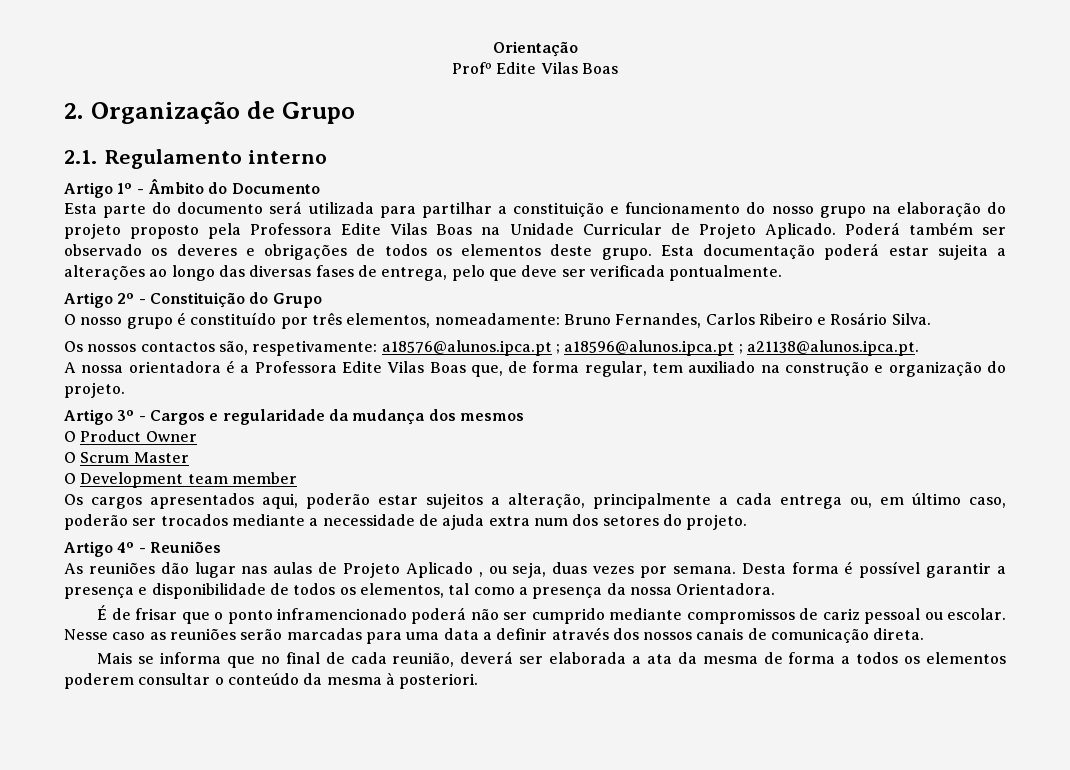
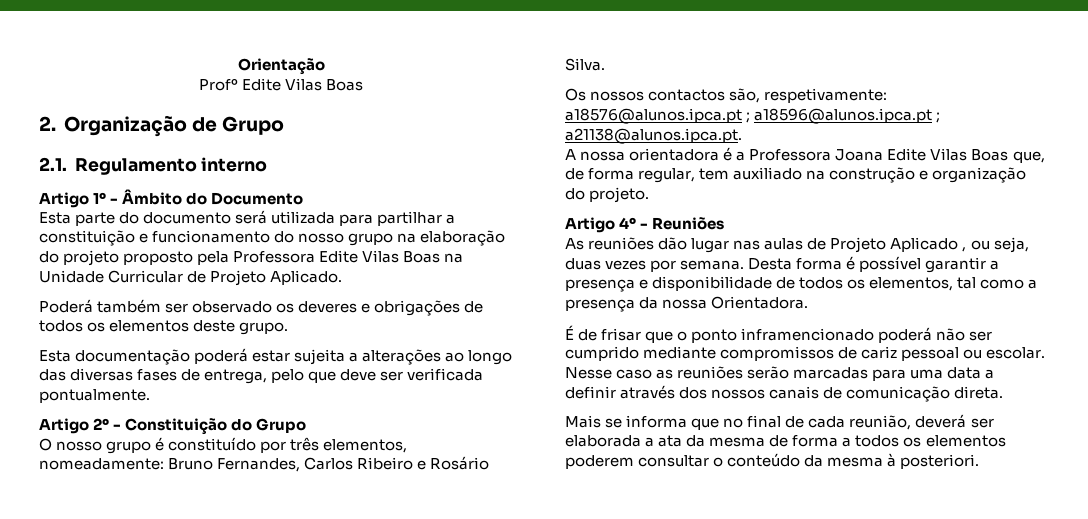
(836, 231) none -> (343, 277) //
(652, 254) none -> (289, 328) //
(337, 367) none -> [835,149,884,161] Joana
[64,409,524,425] [64,430,197,442] [64,452,189,463] [64,472,297,488] [64,493,1006,509] [64,514,748,530] // Artigo 3º - Cargos e regularidade da mudança dos mesmos // O Product Owner // O Scrum Master // O Development team member // Os cargos apresentados aqui, poderão estar sujeitos a alteração, principalmente a cada entrega ou, em último caso, poderão ser trocados mediante a necessidade de ajuda extra num dos setores do projeto. -> (650, 195) none

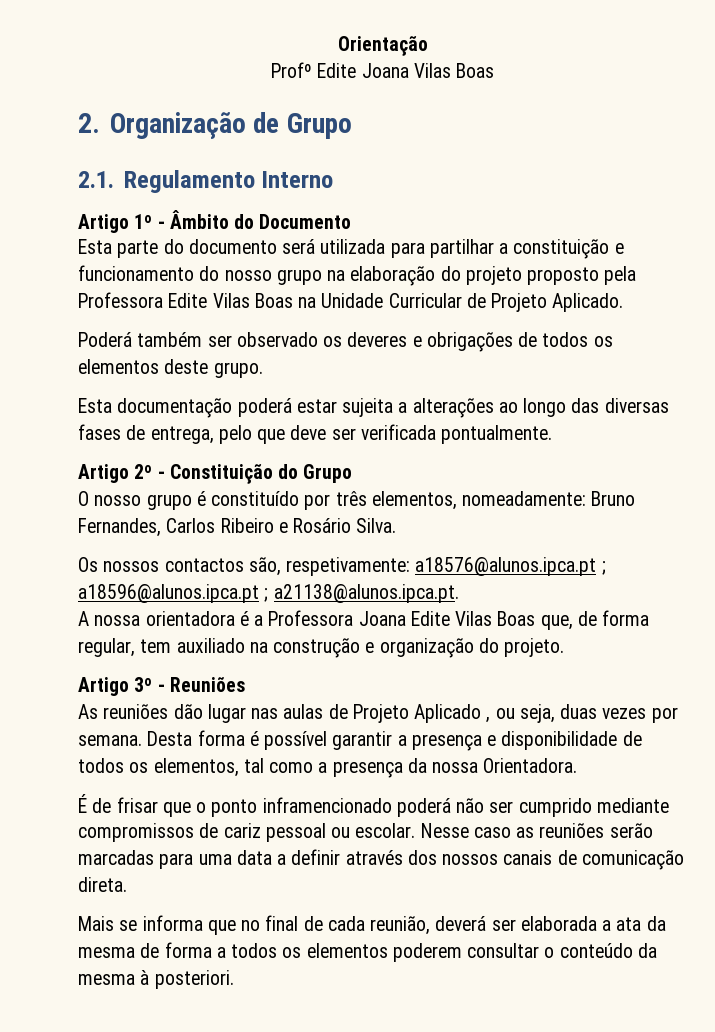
(281, 84) none -> [361,63,409,78] Joana
[201,157,268,172] interno -> [261,171,334,188] Interno
[619,217,637,229] 4º -> [134,677,153,692] 3º

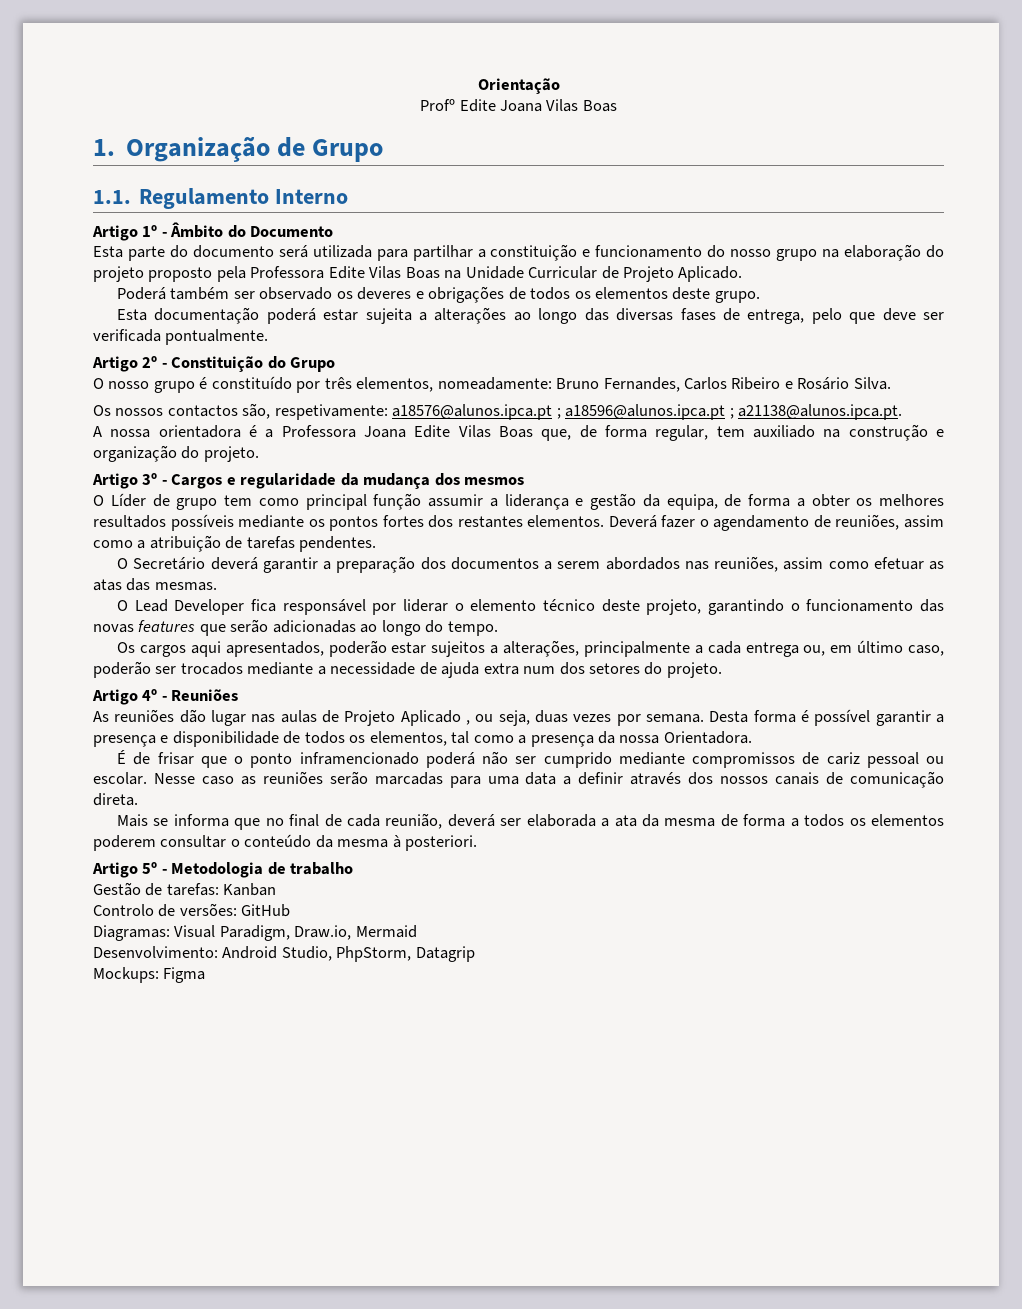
[78,113,100,133] 2. -> [93,139,115,156] 1.
[78,171,114,188] 2.1. -> [93,190,131,204] 1.1.
(165, 688) none -> [171,473,525,489] [93,493,944,510] [93,514,944,531] [93,535,377,552] [117,556,945,573] [93,578,217,591] [117,599,944,615] [93,619,498,636] [117,640,945,657] [93,661,722,678] [92,689,167,705] Cargos e regularidade da mudança dos mesmos // O Líder de grupo tem como principal função assumir a liderança e gestão da equipa, de forma a obter os melhores resultados possíveis mediante os pontos fortes dos restantes elementos. Deverá fazer o agendamento de reuniões, assim como a atribuição de tarefas pendentes. // O Secretário deverá garantir a preparação dos documentos a serem abordados nas reuniões, assim como efetuar as atas das mesmas. // O Lead Developer fica responsável por liderar o elemento técnico deste projeto, garantindo o funcionamento das novas features que serão adicionadas ao longo do tempo. // Os cargos aqui apresentados, poderão estar sujeitos a alterações, principalmente a cada entrega ou, em último caso, poderão ser trocados mediante a necessidade de ajuda extra num dos setores do projeto. // Artigo 4º -
(234, 979) none -> [92,862,354,878] [93,882,277,896] [93,903,291,917] [93,925,417,941] [93,946,475,962] [93,967,206,983] // Artigo 5º - Metodologia de trabalho // Gestão de tarefas: Kanban // Controlo de versões: GitHub // Diagramas: Visual Paradigm, Draw.io, Mermaid // Desenvolvimento: Android Studio, PhpStorm, Datagrip // Mockups: Figma

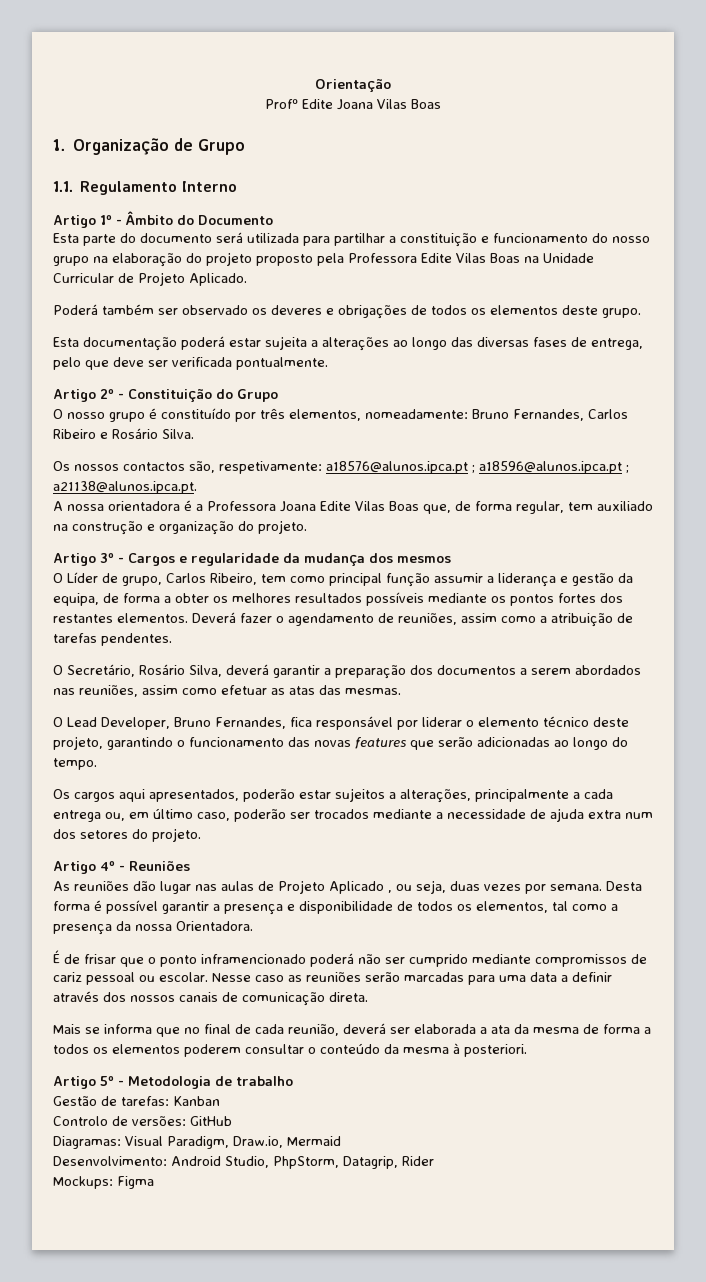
[176,498,218,510] grupo -> [122,573,257,586] grupo, Carlos Ribeiro,
[133,557,206,570] Secretário -> [67,664,222,677] Secretário, Rosário Silva,
[174,599,245,615] Developer -> [101,717,286,730] Developer, Bruno Fernandes,
[415,946,475,962] Datagrip -> [343,1156,434,1169] Datagrip, Rider

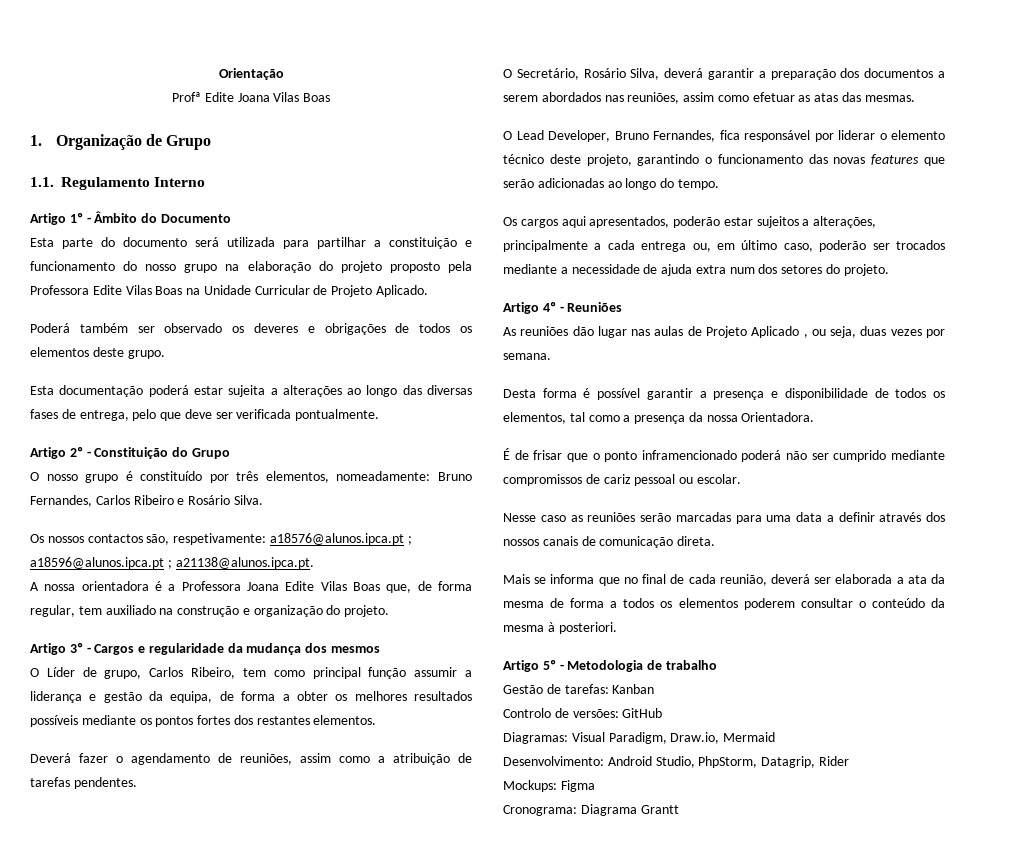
[265,99,298,109] Profº -> [171,92,201,102] Profª
(188, 618) none -> (377, 720) //
(602, 887) none -> (551, 356) //
(208, 977) none -> (741, 479) //
(154, 1182) none -> [503,804,679,816] // Cronograma: Diagrama Grantt

